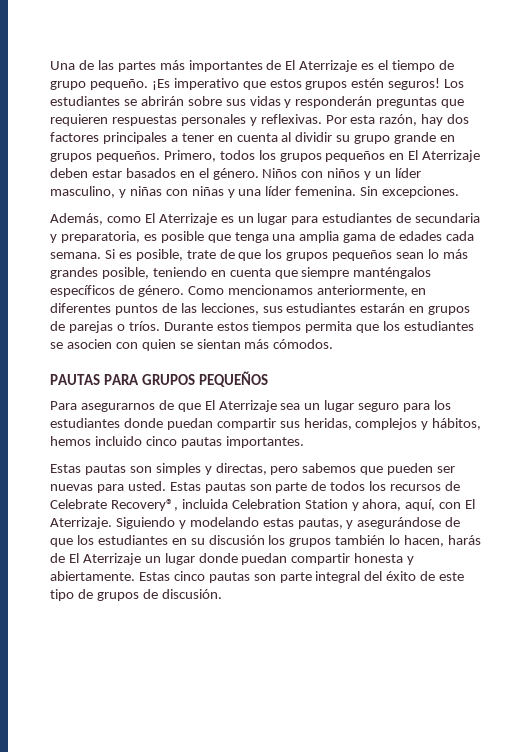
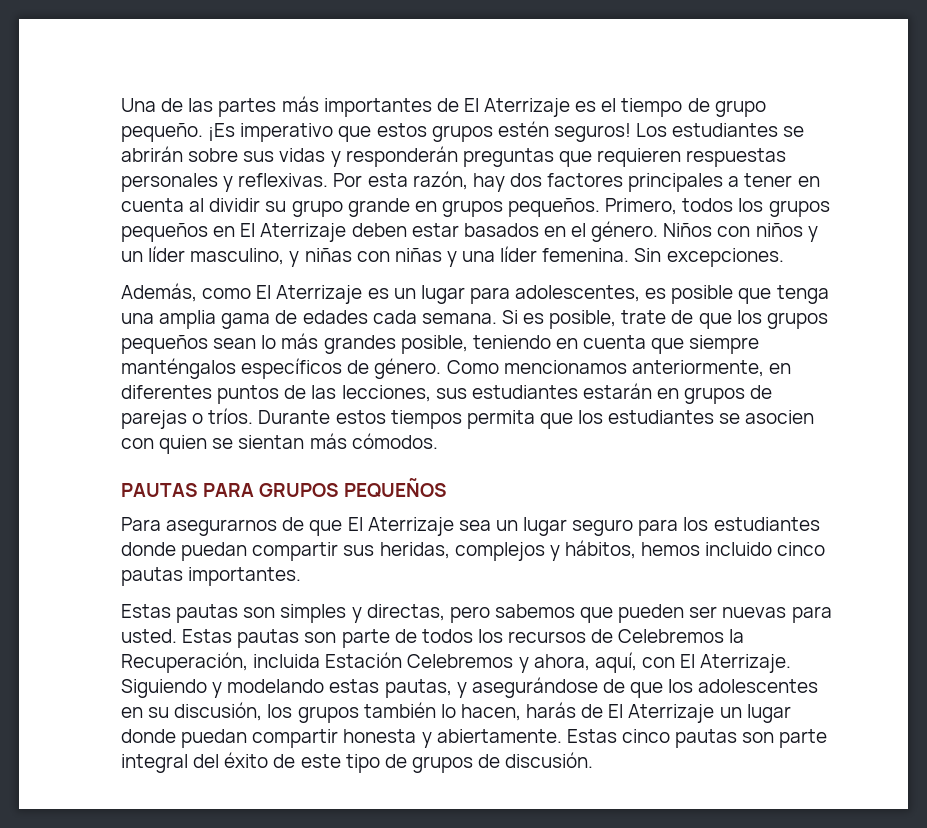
[322,213,481,223] [50,231,140,243] estudiantes de secundaria y preparatoria, -> [515,285,641,302] adolescentes,
[50,499,348,511] Celebrate Recovery®, incluida Celebration Station -> [618,629,745,643] [121,652,514,673] Celebremos la Recuperación, incluida Estación Celebremos
[97,535,168,545] estudiantes -> [698,679,819,693] adolescentes
[208,535,265,545] discusión -> [174,702,263,721] discusión,

